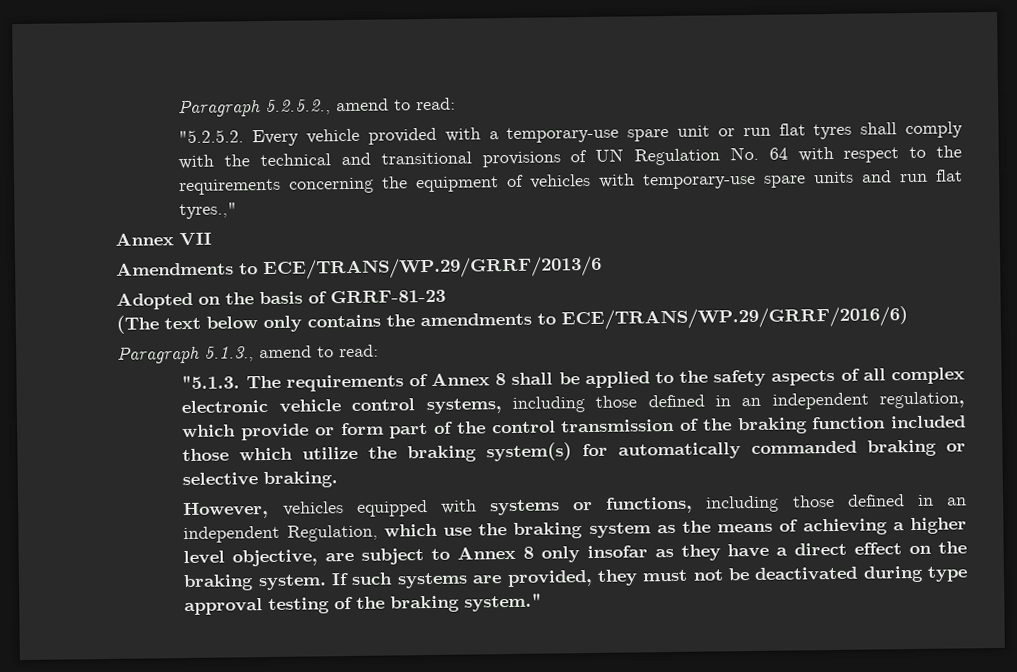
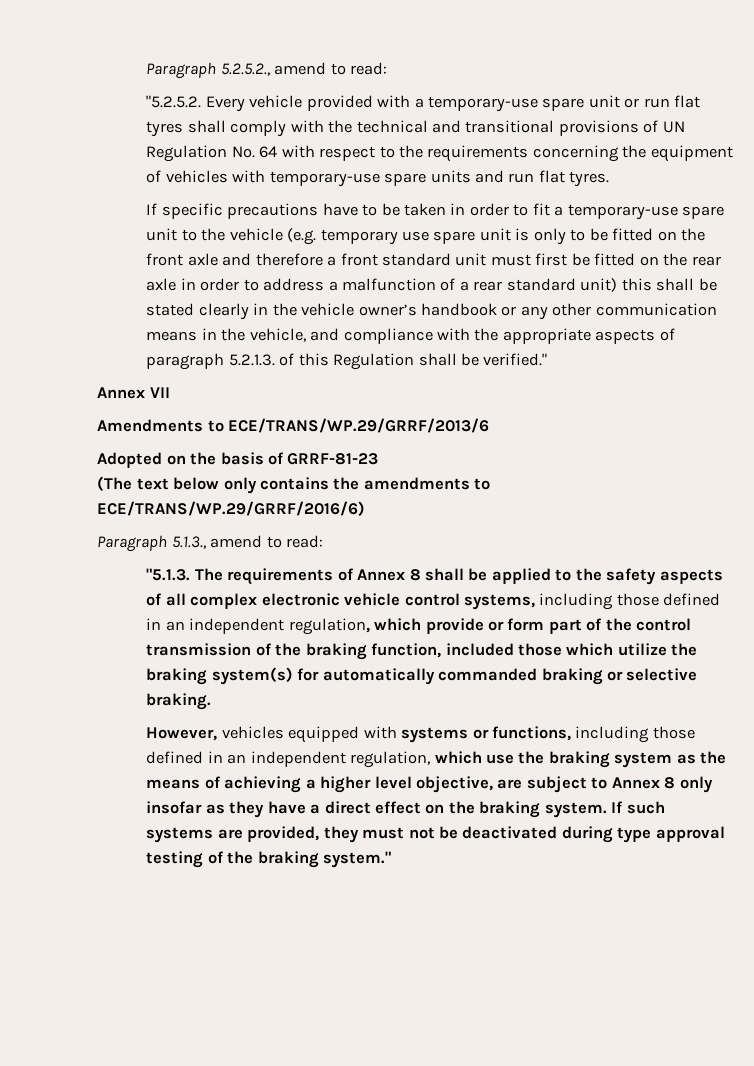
[179,202,238,220] tyres.," -> [569,171,610,187] [146,203,725,220] [146,228,706,245] [146,253,721,266] [146,278,717,292] [146,303,717,320] [146,328,675,344] [146,353,548,370] tyres. // If specific precautions have to be taken in order to fit a temporary-use spare unit to the vehicle (e.g. temporary use spare unit is only to be fitted on the front axle and therefore a front standard unit must first be fitted on the rear axle in order to address a malfunction of a rear standard unit) this shall be stated clearly in the vehicle owner’s handbook or any other communication means in the vehicle, and compliance with the appropriate aspects of paragraph 5.2.1.3. of this Regulation shall be verified."
[812,416,887,430] function -> [371,643,442,658] function,
[286,524,378,542] Regulation, -> [350,751,431,768] regulation,

